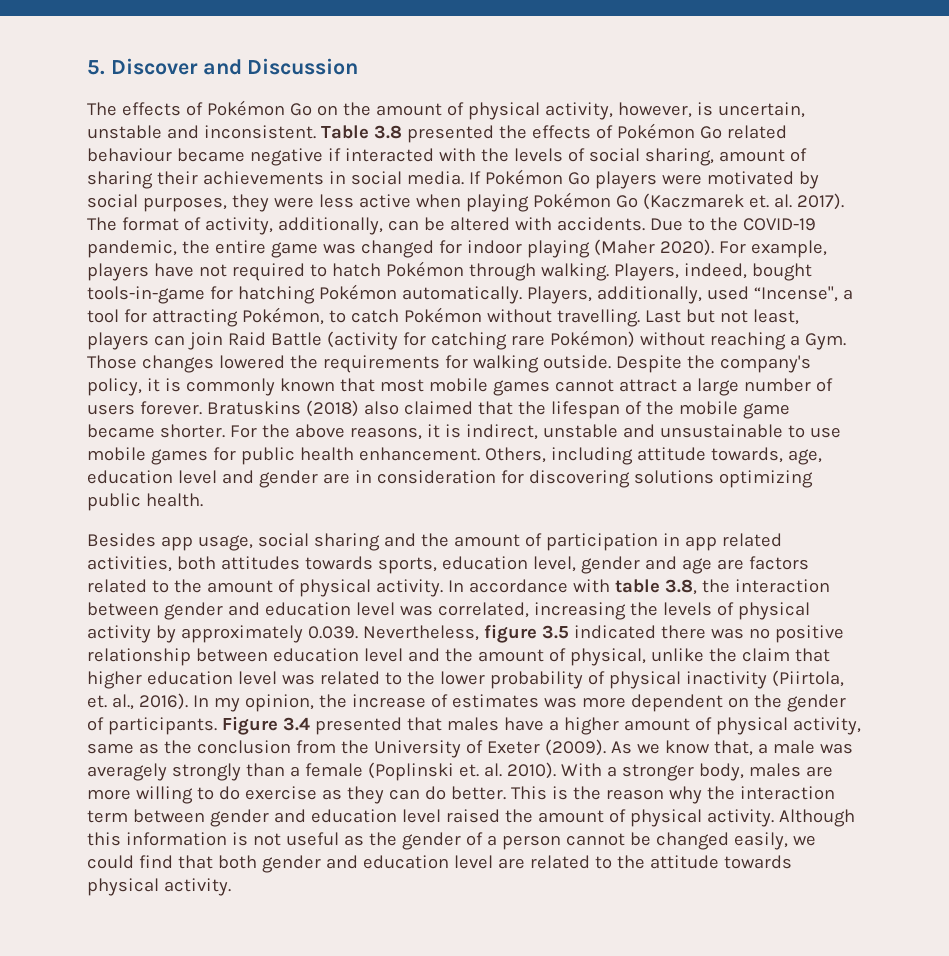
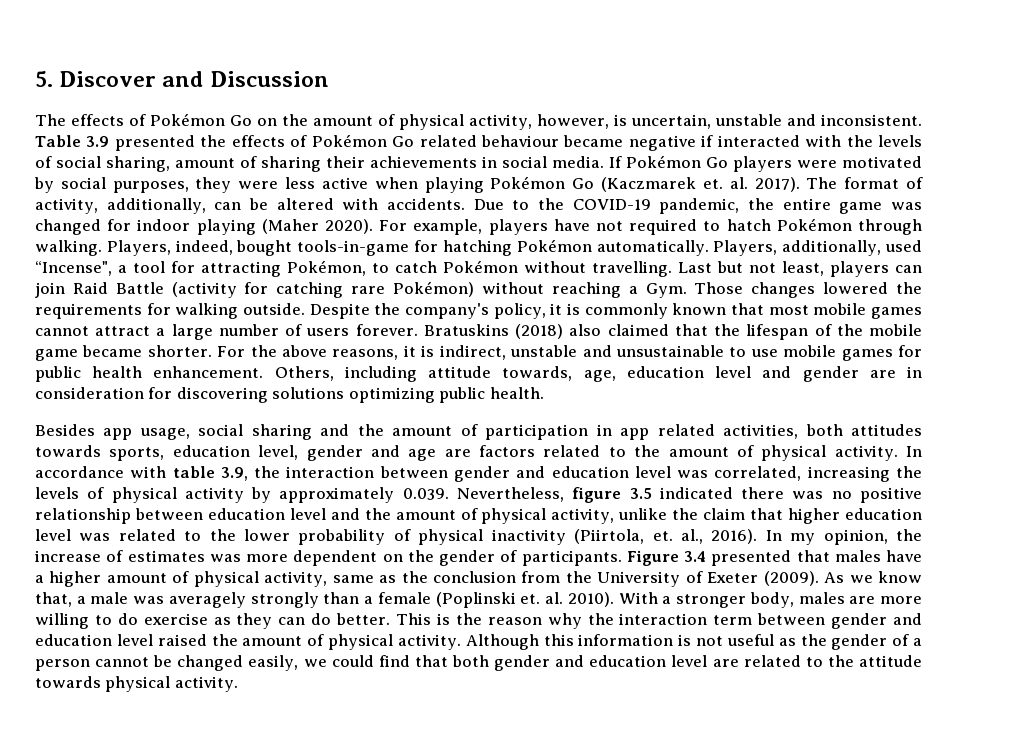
[373,125,402,139] 3.8 -> [86,136,110,147] 3.9
[664,579,697,595] 3.8, -> [220,467,248,481] 3.9,
[569,648,646,666] physical, -> [481,508,615,524] physical activity,

